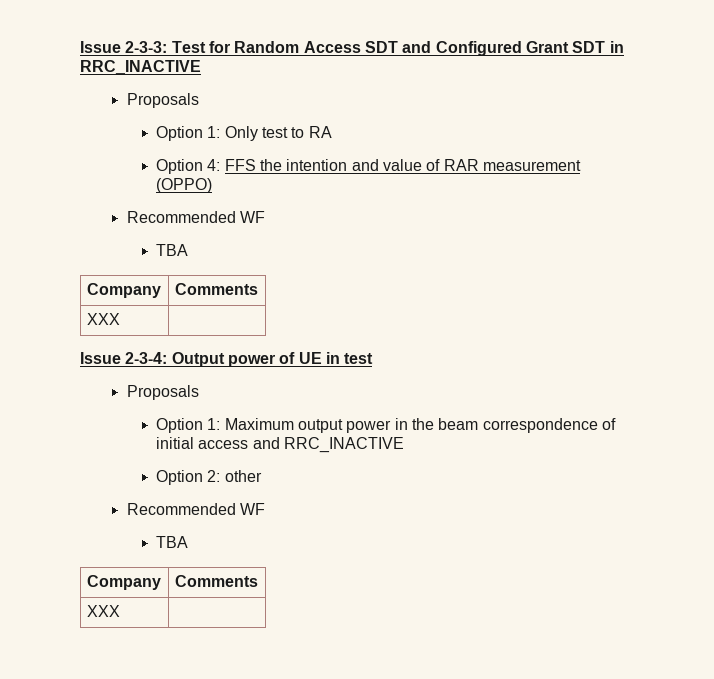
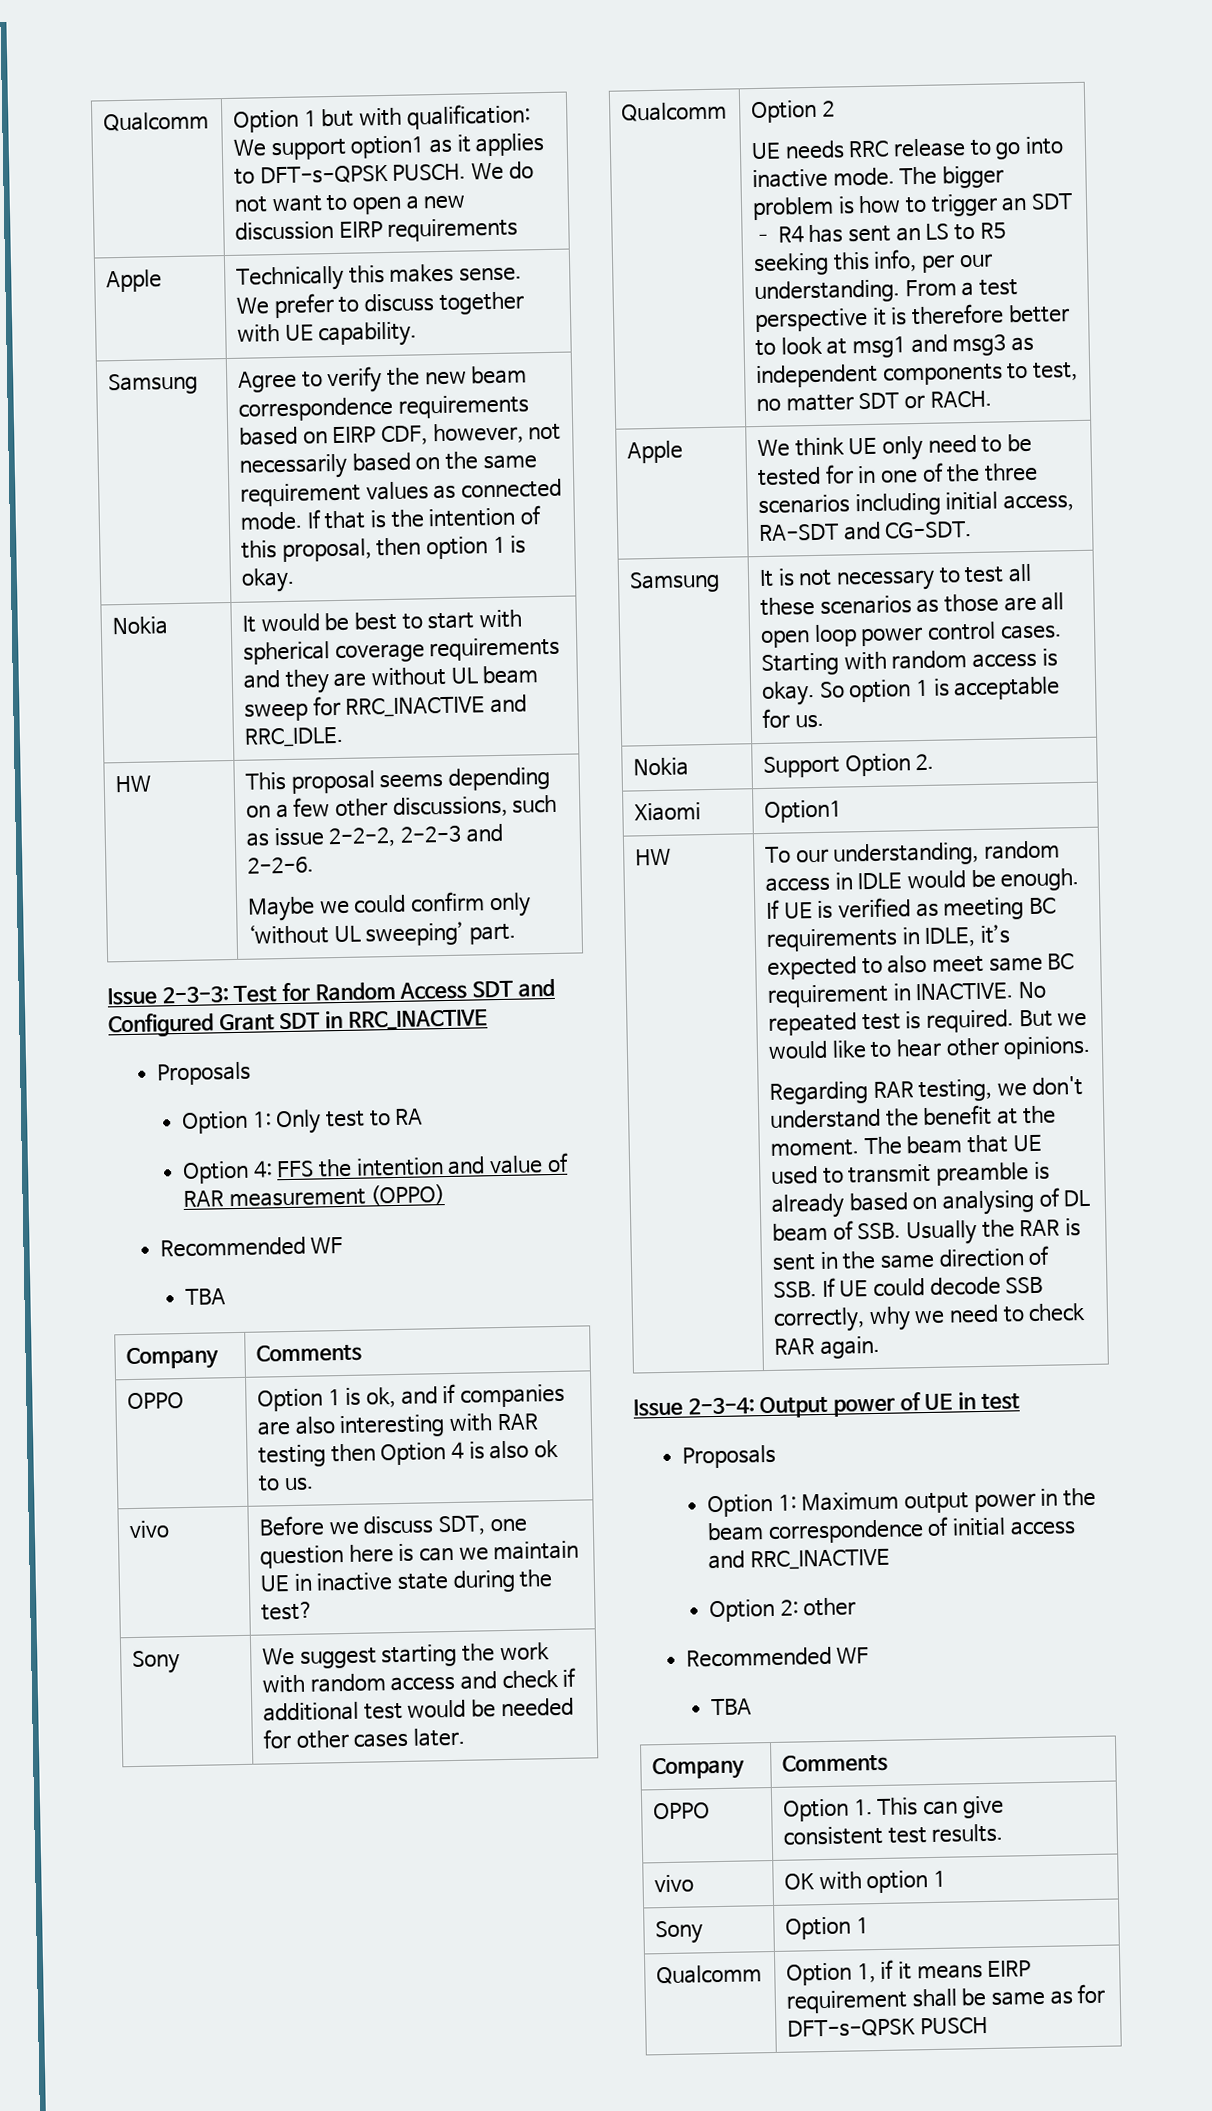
(80, 47) none -> [103,111,210,132] [233,103,531,133] [233,132,546,161] [234,161,534,185] [234,194,467,215] [235,217,519,242] [106,269,163,293] [236,263,523,292] [236,291,524,319] [237,321,418,348] [108,372,199,396] [238,365,528,394] [238,394,529,422] [239,422,562,446] [239,451,537,480] [240,478,563,507] [240,505,542,531] [241,535,527,563] [241,567,296,593] [112,616,169,636] [242,609,523,633] [243,636,561,665] [243,665,539,694] [244,694,528,722] [244,726,345,748] [115,775,152,793] [245,766,551,794] [246,794,558,819] [246,823,503,848] [247,856,315,874] [247,891,531,922] [248,921,517,947] Qualcomm | Option 1 but with qualification: We support option1 as it applies to DFT-s-QPSK PUSCH. We do not want to open a new discussion EIRP requirements // Apple | Technically this makes sense. We prefer to discuss together with UE capability. // Samsung | Agree to verify the new beam correspondence requirements based on EIRP CDF, however, not necessarily based on the same requirement values as connected mode. If that is the intention of this proposal, then option 1 is okay. // Nokia | It would be best to start with spherical coverage requirements and they are without UL beam sweep for RRC_INACTIVE and RRC_IDLE. // HW | This proposal seems depending on a few other discussions, such as issue 2-2-2, 2-2-3 and 2-2-6. // Maybe we could confirm only ‘without UL sweeping’ part. //
[86,313,120,325] XXX | -> [127,1392,185,1410] [257,1383,566,1412] [257,1413,539,1439] [258,1439,560,1468] [258,1475,314,1492] [129,1520,171,1539] [259,1515,527,1537] [260,1540,580,1569] [260,1569,554,1593] [261,1601,315,1621] [132,1650,181,1675] [262,1642,550,1669] [262,1667,577,1694] [263,1697,574,1722] [263,1727,466,1749] [621,101,728,122] [751,99,835,124] [751,136,1065,160] [752,165,1005,189] [752,193,1074,221] [753,222,1006,244] [753,248,993,277] [754,279,1019,305] [754,303,1070,333] [755,333,1035,359] [756,361,1079,389] [756,390,992,412] [627,440,684,464] [757,433,1033,461] [757,462,1039,487] [758,491,1075,517] [759,521,973,542] [629,570,721,594] [759,563,1033,592] [760,592,1065,617] [761,621,1062,648] [761,648,1058,676] [761,676,1061,706] [762,708,824,729] [633,757,690,777] [763,753,935,778] [634,802,702,822] [764,799,843,823] [635,848,672,866] [765,840,1061,867] [765,868,1080,892] [766,897,1057,921] [766,924,1011,952] [767,953,1075,980] [767,980,1047,1008] [768,1009,1088,1036] [768,1035,1092,1060] [769,1076,1083,1105] [770,1104,1056,1129] [770,1134,1042,1157] [771,1161,1050,1186] [771,1187,1091,1219] [772,1218,1082,1246] [772,1245,1051,1271] [773,1276,1044,1298] [773,1303,1087,1333] [774,1335,880,1360] OPPO | Option 1 is ok, and if companies are also interesting with RAR testing then Option 4 is also ok to us. // vivo | Before we discuss SDT, one question here is can we maintain UE in inactive state during the test? // Sony | We suggest starting the work with random access and check if additional test would be needed for other cases later. // Qualcomm | Option 2 // UE needs RRC release to go into inactive mode. The bigger problem is how to trigger an SDT – R4 has sent an LS to R5 seeking this info, per our understanding. From a test perspective it is therefore better to look at msg1 and msg3 as independent components to test, no matter SDT or RACH. // Apple | We think UE only need to be tested for in one of the three scenarios including initial access, RA-SDT and CG-SDT. // Samsung | It is not necessary to test all these scenarios as those are all open loop power control cases. Starting with random access is okay. So option 1 is acceptable for us. // Nokia | Support Option 2. // Xiaomi | Option1 // HW | To our understanding, random access in IDLE would be enough. If UE is verified as meeting BC requirements in IDLE, it’s expected to also meet same BC requirement in INACTIVE. No repeated test is required. But we would like to hear other opinions. // Regarding RAR testing, we don't understand the benefit at the moment. The beam that UE used to transmit preamble is already based on analysing of DL beam of SSB. Usually the RAR is sent in the same direction of SSB. If UE could decode SSB correctly, why we need to check RAR again.
[86,605,120,617] XXX | -> [653,1802,711,1820] [783,1795,1004,1822] [783,1823,1004,1846] [654,1874,695,1893] [784,1870,947,1894] [655,1920,704,1945] [785,1916,869,1940] [656,1964,763,1985] [786,1959,1032,1986] [786,1983,1106,2014] [787,2016,988,2038] OPPO | Option 1. This can give consistent test results. // vivo | OK with option 1 // Sony | Option 1 // Qualcomm | Option 1, if it means EIRP requirement shall be same as for DFT-s-QPSK PUSCH

